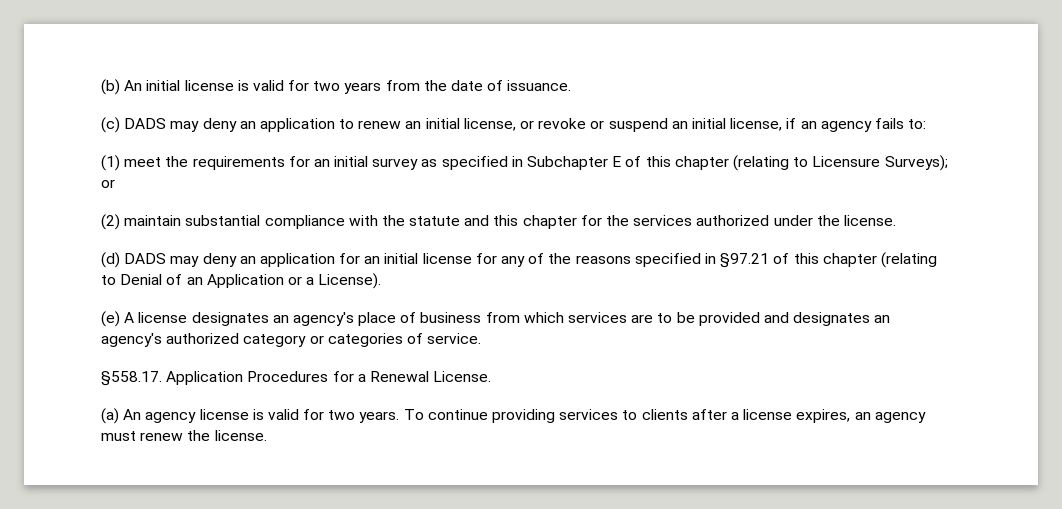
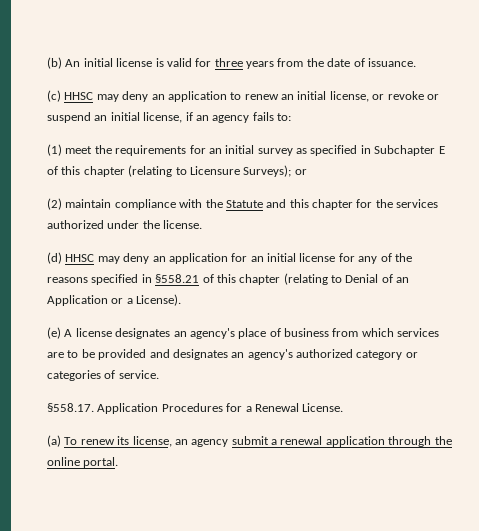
[313,81,341,91] two -> [214,58,243,67] three
[124,118,167,129] DADS -> [64,92,94,100] HHSC
[185,215,261,226] substantial -> (112, 203) none
[409,216,461,226] statute -> [225,200,263,208] Statute
[124,253,167,264] DADS -> [65,254,95,262] HHSC
[720,253,770,268] §97.21 -> [155,274,200,283] §558.21
[123,409,926,423] [101,430,267,441] An agency license is valid for two years. To continue providing services to clients after a license expires, an agency must renew the license. -> [64,436,452,447] [47,457,119,468] To renew its license, an agency submit a renewal application through the online portal.

